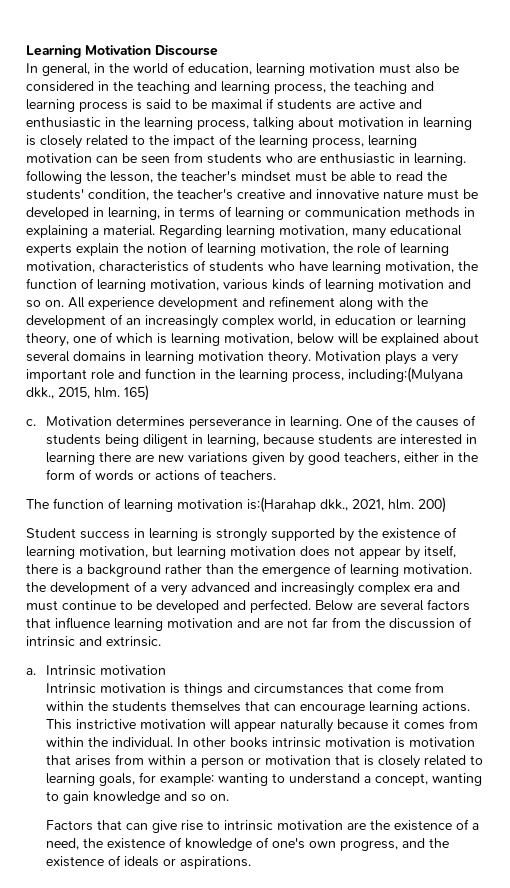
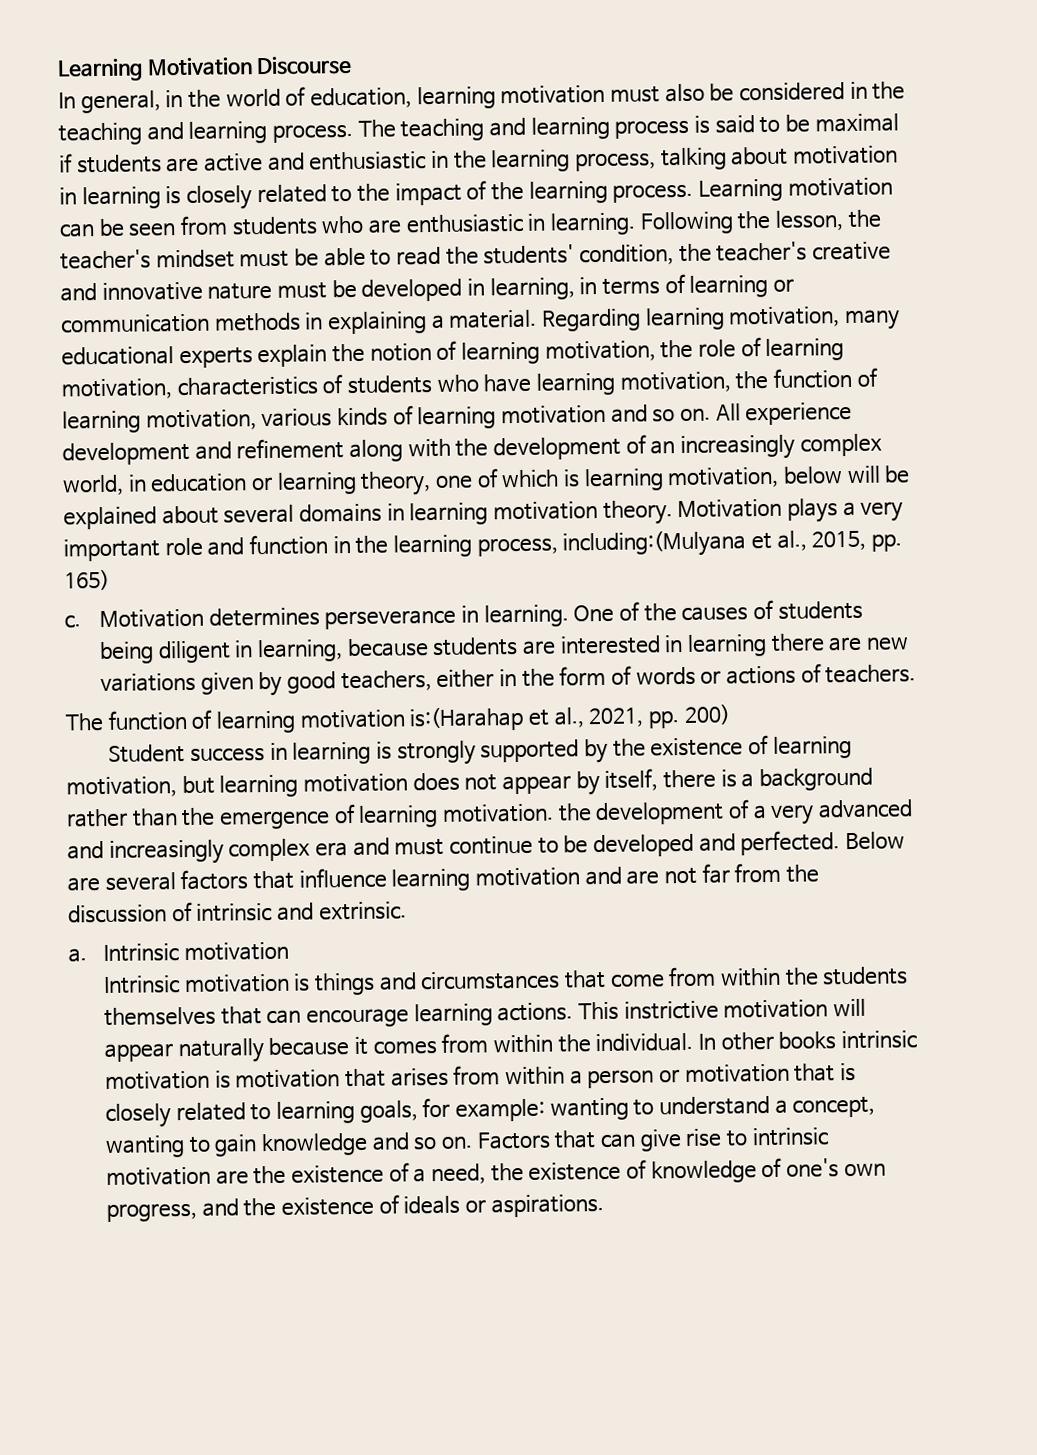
[274,81,350,94] process, the -> [271,119,396,143] process. The
[312,135,417,148] process, learning -> [612,178,783,203] process. Learning
[26,170,82,184] following -> [639,211,734,235] Following
[26,387,120,399] dkk., 2015, hlm. -> [750,530,902,552] et al., 2015, pp.
[320,499,414,511] dkk., 2021, hlm. -> [528,707,681,729] et al., 2021, pp.
(230, 797) // -> (473, 1142) none

